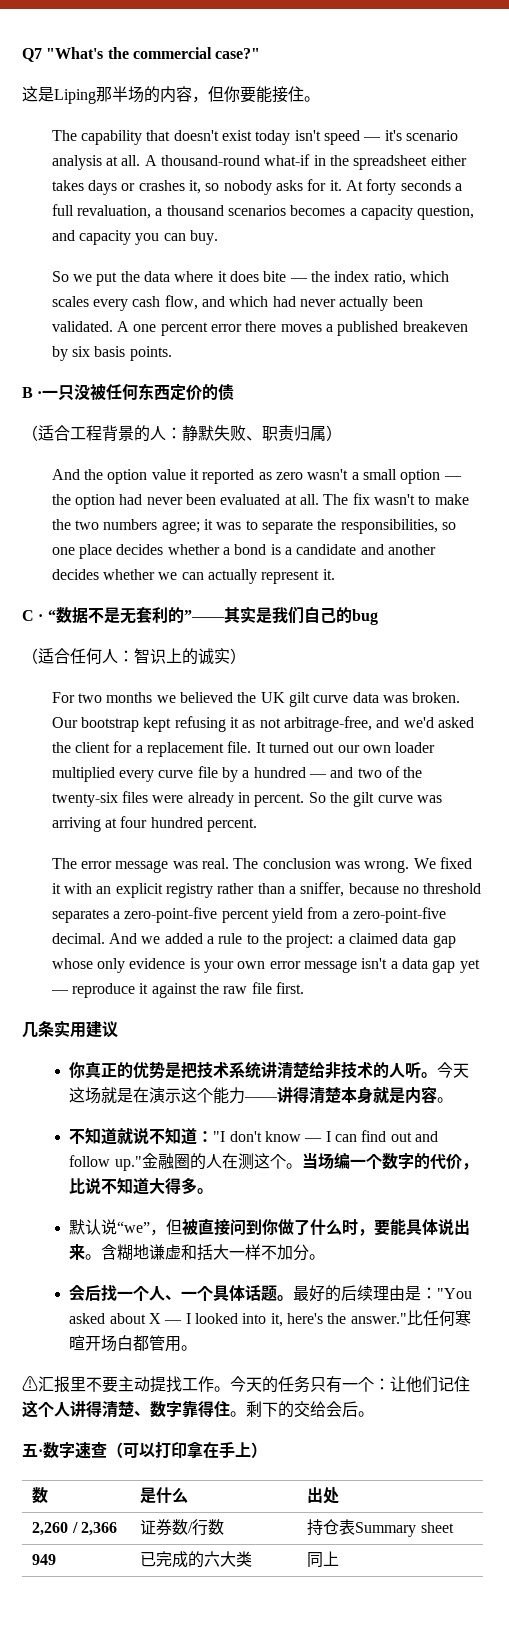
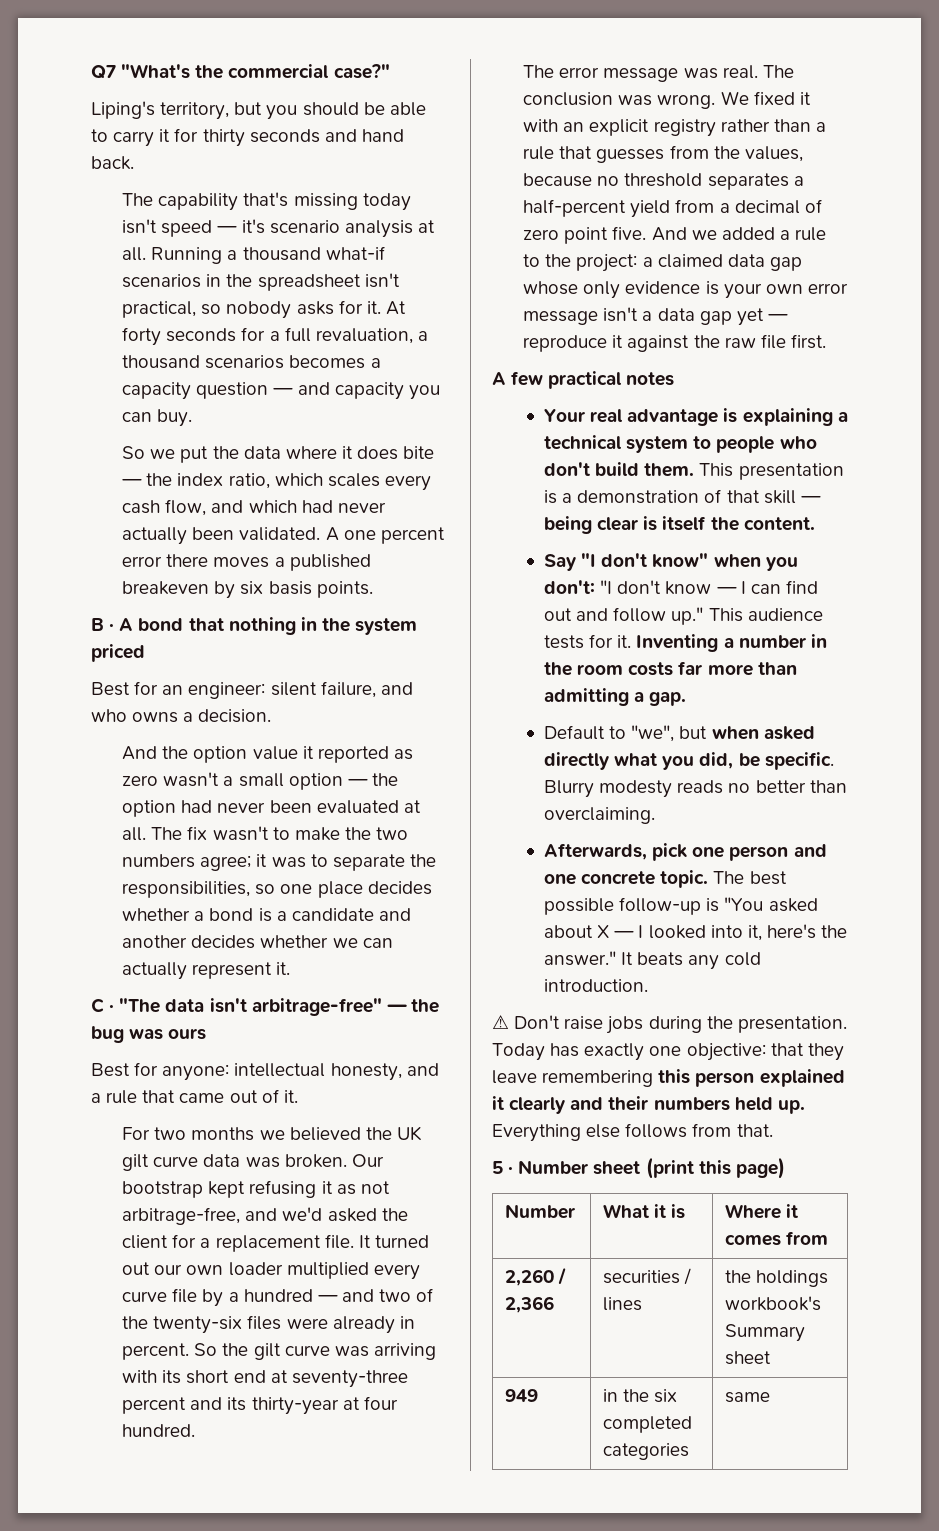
[22,86,320,104] 这是Liping那半场的内容，但你要能接住。 -> [91,101,426,120] [91,128,404,147] [91,156,134,170] Liping's territory, but you should be able to carry it for thirty seconds and hand back.
[146,130,253,141] that doesn't exist -> [243,192,358,210] that's missing
[144,154,467,170] [51,180,202,195] A thousand-round what-if in the spreadsheet either takes days or crashes it, -> [151,246,385,264] [122,273,400,291] [122,301,197,318] Running a thousand what-if scenarios in the spreadsheet isn't practical,
(451, 185) none -> [241,327,266,341] for
[417,205,475,220] question, -> [196,382,294,399] question —
[42,383,235,401] [22,425,342,442] 一只没被任何东西定价的债 // （适合工程背景的人：静默失败、职责归属） -> [119,617,418,635] [91,644,145,662] [91,681,413,699] [91,709,272,723] A bond that nothing in the system priced // Best for an engineer: silent failure, and who owns a decision.
[47,606,378,625] [22,648,246,665] “数据不是无套利的”——其实是我们自己的bug // （适合任何人：智识上的诚实） -> [119,998,439,1016] [91,1026,207,1043] [91,1062,439,1081] [91,1089,298,1104] "The data isn't arbitrage-free" — the bug was ours // Best for anyone: intellectual honesty, and a rule that came out of it.
[105,816,258,832] at four hundred percent. -> [122,1370,408,1388] [122,1396,398,1415] [122,1424,196,1437] with its short end at seventy-three percent and its thirty-year at four hundred.
[300,882,345,897] sniffer, -> [523,145,803,163] rule that guesses from the values,
[124,907,269,923] zero-point-five percent -> [523,199,627,217] half-percent
[353,907,447,923] [51,933,105,944] zero-point-five decimal. -> [734,199,822,214] [523,226,647,244] decimal of zero point five.
[22,1020,118,1038] [69,1061,470,1079] [69,1086,454,1104] [69,1127,214,1145] 几条实用建议 // 你真正的优势是把技术系统讲清楚给非技术的人听。今天这场就是在演示这个能力——讲得清楚本身就是内容。 // 不知道就说不知道： -> [492,371,675,389] [544,408,848,426] [544,435,817,453] [544,462,844,480] [544,489,821,504] [544,516,815,534] [544,553,798,571] [544,580,596,594] A few practical notes // Your real advantage is explaining a technical system to people who don't build them. This presentation is a demonstration of that skill — being clear is itself the content. // Say "I don't know" when you don't:
[141,1152,478,1170] [69,1177,214,1195] [69,1218,471,1236] [69,1244,326,1261] [69,1285,438,1302] 金融圈的人在测这个。当场编一个数字的代价，比说不知道大得多。 // 默认说“we”，但被直接问到你做了什么时，要能具体说出来。含糊地谦虚和括大一样不加分。 // 会后找一个人、一个具体话题。最好的后续理由是： -> [708,608,823,622] [544,634,827,652] [544,661,797,676] [544,688,687,706] [544,725,815,742] [544,752,834,770] [544,780,847,798] [544,807,656,824] [544,843,827,861] [544,870,787,888] [544,897,720,915] This audience tests for it. Inventing a number in the room costs far more than admitting a gap. // Default to "we", but when asked directly what you did, be specific. Blurry modesty reads no better than overclaiming. // Afterwards, pick one person and one concrete topic. The best possible follow-up is
[406,1310,471,1326] [69,1335,198,1352] [22,1376,470,1393] [22,1400,374,1418] [22,1441,267,1459] [32,1487,49,1504] [140,1487,189,1504] [307,1487,340,1504] [32,1522,118,1536] [140,1519,225,1536] [307,1519,454,1537] [32,1554,57,1565] [140,1551,253,1568] [307,1551,340,1568] 比任何寒暄开场白都管用。 // ⚠汇报里不要主动提找工作。今天的任务只有一个：让他们记住这个人讲得清楚、数字靠得住。剩下的交给会后。 // 五·数字速查（可以打印拿在手上） // 数 | 是什么 | 出处 // 2,260 / 2,366 | 证券数/行数 | 持仓表Summary sheet // 949 | 已完成的六大类 | 同上 -> [621,952,761,970] [544,979,649,992] [492,1015,847,1034] [492,1043,844,1061] [492,1069,845,1087] [492,1096,805,1114] [492,1123,773,1142] [492,1157,785,1179] [505,1204,576,1219] [603,1204,686,1219] [725,1204,799,1219] [725,1231,829,1246] [505,1267,567,1286] [505,1296,555,1313] [603,1268,692,1285] [603,1297,643,1311] [725,1270,829,1287] [725,1296,822,1311] [725,1324,806,1342] [725,1351,772,1365] [505,1389,539,1402] [603,1389,678,1403] [603,1416,693,1433] [603,1443,690,1460] [725,1392,771,1403] It beats any cold introduction. // ⚠ Don't raise jobs during the presentation. Today has exactly one objective: that they leave remembering this person explained it clearly and their numbers held up. Everything else follows from that. // 5 · Number sheet (print this page) // Number | What it is | Where it comes from // 2,260 / 2,366 | securities / lines | the holdings workbook's Summary sheet // 949 | in the six completed categories | same

